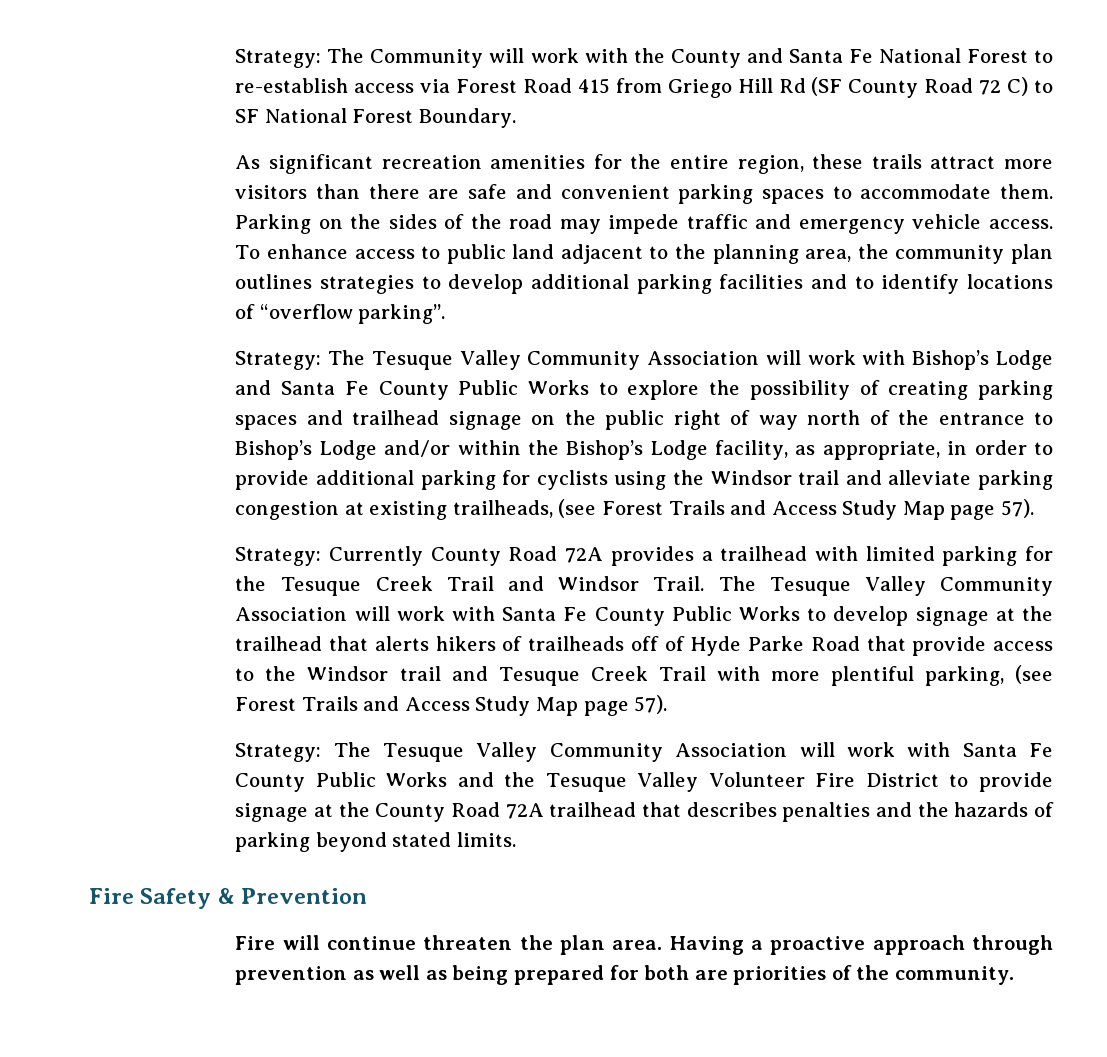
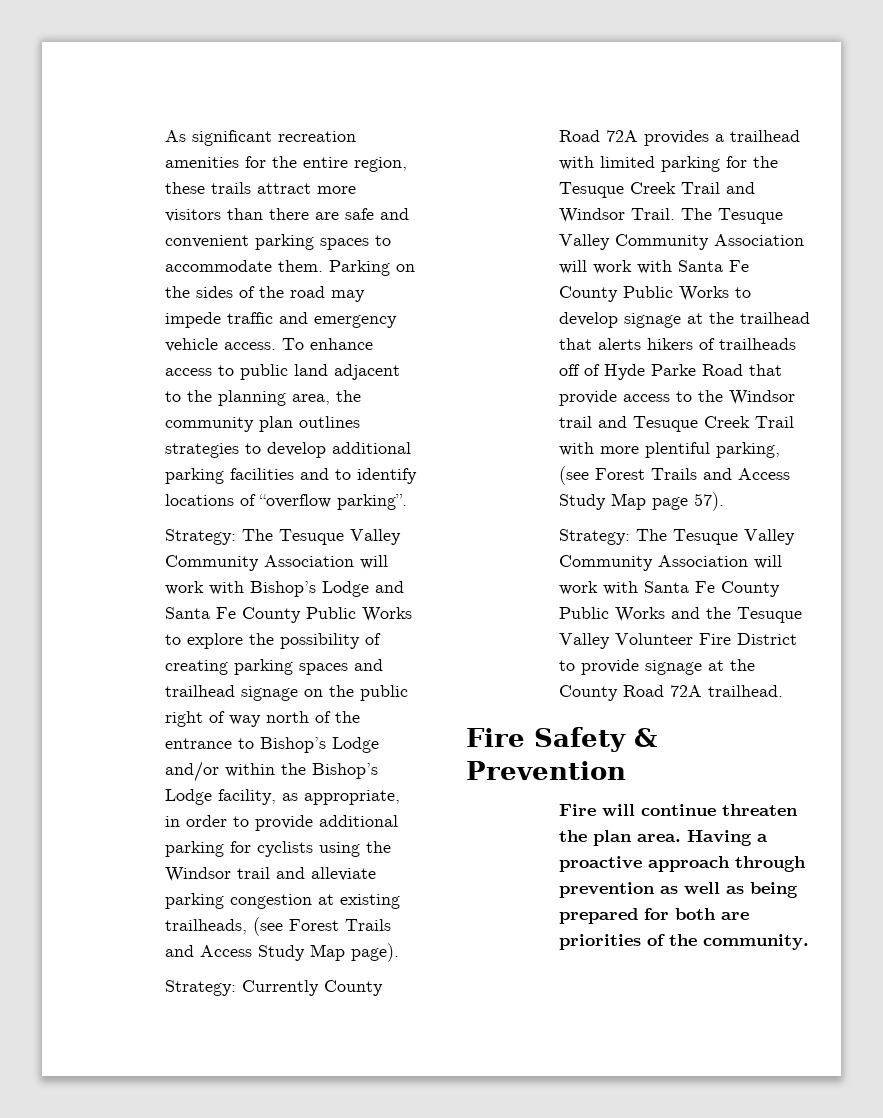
[235,48,1053,68] [235,77,1053,98] [235,108,516,128] Strategy: The Community will work with the County and Santa Fe National Forest to re-establish access via Forest Road 415 from Griego Hill Rd (SF County Road 72 C) to SF National Forest Boundary. // -> (165, 136) none
[950,499,1034,520] page 57). -> [351,943,400,962] page).
[549,802,1055,822] [235,832,516,852] trailhead that describes penalties and the hazards of parking beyond stated limits. -> [708,685,784,697] trailhead.

